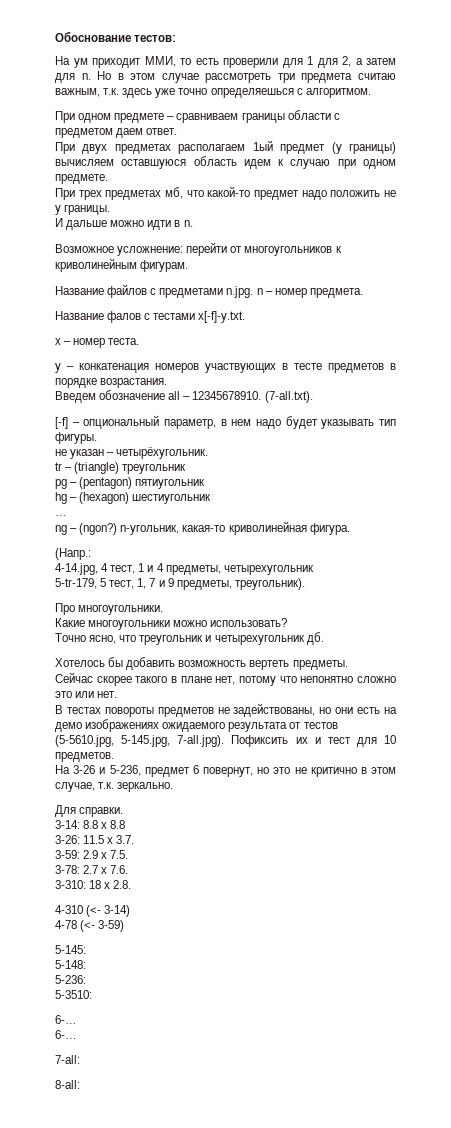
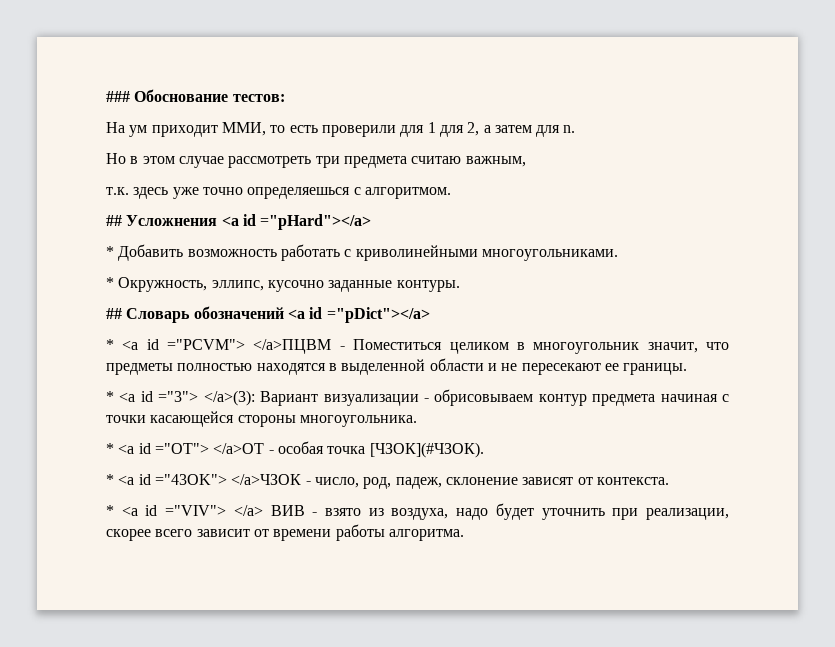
(55, 36) none -> [106,91,130,102] ###
(91, 76) none -> (576, 129) //
(100, 92) none -> (526, 161) //
[55,110,340,123] [55,128,178,138] [55,140,396,154] [55,156,396,169] [55,174,108,184] [55,186,396,200] [55,205,111,215] [55,218,193,230] [55,242,342,256] [55,258,189,272] [55,284,363,298] [55,311,246,323] [55,338,140,348] [55,363,396,373] [55,378,168,388] [55,390,313,403] [55,415,396,429] [55,432,97,444] [55,447,209,459] [55,462,187,474] [55,477,206,489] [55,492,212,504] [55,515,67,516] [55,521,350,535] [55,548,91,560] [55,563,314,575] [55,578,305,590] [55,603,164,615] [55,618,288,630] [55,632,324,645] [55,657,348,670] [55,672,396,686] [55,691,118,698] [55,703,398,717] [55,719,338,732] [55,735,396,747] [55,752,114,762] [55,765,396,777] [55,782,174,792] [55,805,124,817] [55,820,126,829] [55,835,135,844] [55,850,129,859] [55,865,129,874] [55,880,132,889] [55,905,131,917] [55,920,125,932] [55,945,86,954] [55,960,86,969] [55,975,86,984] [55,990,92,999] [55,1015,77,1024] [55,1030,77,1039] [55,1055,80,1064] [55,1080,80,1089] При одном предмете – сравниваем границы области с предметом даем ответ. // При двух предметах располагаем 1ый предмет (у границы) вычисляем оставшуюся область идем к случаю при одном предмете. // При трех предметах мб, что какой-то предмет надо положить не у границы. // И дальше можно идти в n. // Возможное усложнение: перейти от многоугольников к криволинейным фигурам. // Название файлов с предметами n.jpg. n – номер предмета. // Название фалов с тестами x[-f]-y.txt. // x – номер теста. // y – конкатенация номеров участвующих в тесте предметов в порядке возрастания. // Введем обозначение all – 12345678910. (7-all.txt). // [-f] – опциональный параметр, в нем надо будет указывать тип фигуры. // не указан – четырёхугольник. // tr – (triangle) треугольник // pg – (pentagon) пятиугольник // hg – (hexagon) шестиугольник // … // ng – (ngon?) n-угольник, какая-то криволинейная фигура. // (Напр.: // 4-14.jpg, 4 тест, 1 и 4 предметы, четырехугольник // 5-tr-179, 5 тест, 1, 7 и 9 предметы, треугольник). // Про многоугольники. // Какие многоугольники можно использовать? // Точно ясно, что треугольник и четырехугольник дб. // Хотелось бы добавить возможность вертеть предметы. // Сейчас скорее такого в плане нет, потому что непонятно сложно это или нет. // В тестах повороты предметов не задействованы, но они есть на демо изображениях ожидаемого результата от тестов (5-5610.jpg, 5-145.jpg, 7-all.jpg). Пофиксить их и тест для 10 предметов. // На 3-26 и 5-236, предмет 6 повернут, но это не критично в этом случае, т.к. зеркально. // Для справки. // 3-14: 8.8 x 8.8 // 3-26: 11.5 x 3.7. // 3-59: 2.9 x 7.5. // 3-78: 2.7 x 7.6. // 3-310: 18 x 2.8. // 4-310 (<- 3-14) // 4-78 (<- 3-59) // 5-145: // 5-148: // 5-236: // 5-3510: // 6-… // 6-… // 7-all: // 8-all: -> [106,214,372,230] [106,244,618,261] [106,277,460,292] [106,306,430,323] [106,339,730,354] [106,358,688,375] [106,389,729,406] [106,411,417,427] [106,441,484,458] [106,474,669,489] [106,503,729,520] [106,524,464,541] ## Усложнения <a id ="pHard"></a> // * Добавить возможность работать с криволинейными многоугольниками. // * Окружность, эллипс, кусочно заданные контуры. // ## Словарь обозначений <a id ="pDict"></a> // * <a id ="PCVM"> </a>ПЦВМ - Поместиться целиком в многоугольник значит, что предметы полностью находятся в выделенной области и не пересекают ее границы. // * <a id ="3"> </a>(3): Вариант визуализации - обрисовываем контур предмета начиная с точки касающейся стороны многоугольника. // * <a id ="OT"> </a>ОТ - особая точка [ЧЗОК](#ЧЗОК). // * <a id ="43OK"> </a>ЧЗОК - число, род, падеж, склонение зависят от контекста. // * <a id ="VIV"> </a> ВИВ - взято из воздуха, надо будет уточнить при реализации, скорее всего зависит от времени работы алгоритма.

